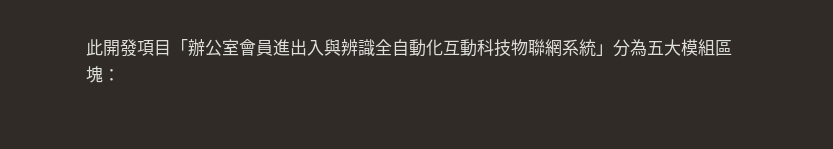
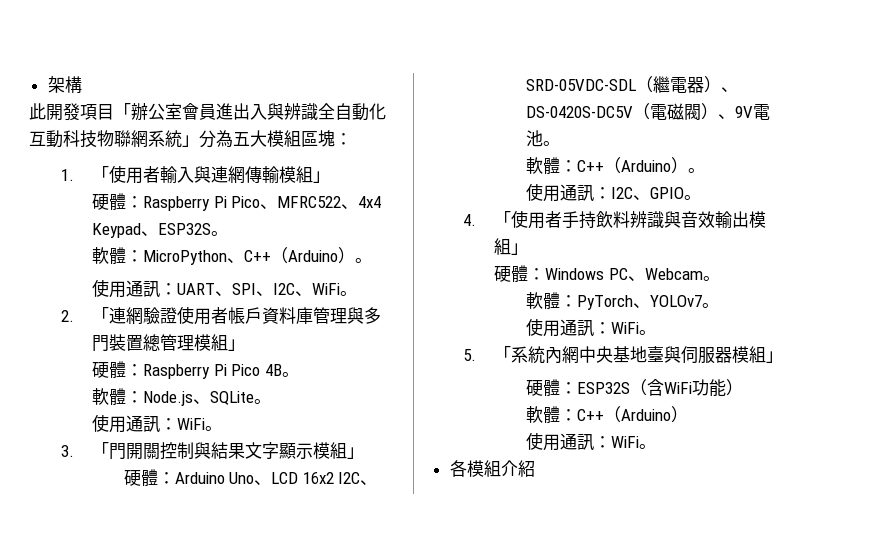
(86, 47) none -> [47,76,82,93] 架構 //
(120, 75) none -> [60,165,331,184] [92,193,382,211] [92,223,229,238] [92,247,373,265] [92,279,358,298] [60,306,382,325] [92,334,246,352] [92,361,299,379] [92,388,272,406] [92,414,223,433] [60,442,365,460] [123,469,378,486] [525,76,738,93] [525,103,770,120] [525,130,560,147] [525,157,705,174] [525,183,701,202] [462,210,767,229] [494,238,529,255] [494,265,720,282] [525,292,719,310] [525,318,656,337] [462,346,784,364] [525,379,743,397] [525,406,688,423] [525,432,656,451] [449,460,535,477] // 1.「使用者輸入與連網傳輸模組」 // 硬體：Raspberry Pi Pico、MFRC522、4x4 Keypad、ESP32S。 // 軟體：MicroPython、C++（Arduino）。 // 使用通訊：UART、SPI、I2C、WiFi。 // 2.「連網驗證使用者帳戶資料庫管理與多門裝置總管理模組」 // 硬體：Raspberry Pi Pico 4B。 // 軟體：Node.js、SQLite。 // 使用通訊：WiFi。 // 3.「門開關控制與結果文字顯示模組」 // 硬體：Arduino Uno、LCD 16x2 I2C、SRD-05VDC-SDL（繼電器）、DS-0420S-DC5V（電磁閥）、9V電池。 // 軟體：C++（Arduino）。 // 使用通訊：I2C、GPIO。 // 4.「使用者手持飲料辨識與音效輸出模組」 // 硬體：Windows PC、Webcam。 // 軟體：PyTorch、YOLOv7。 // 使用通訊：WiFi。 // 5.「系統內網中央基地臺與伺服器模組」 // 硬體：ESP32S（含WiFi功能） // 軟體：C++（Arduino） // 使用通訊：WiFi。 // 各模組介紹

